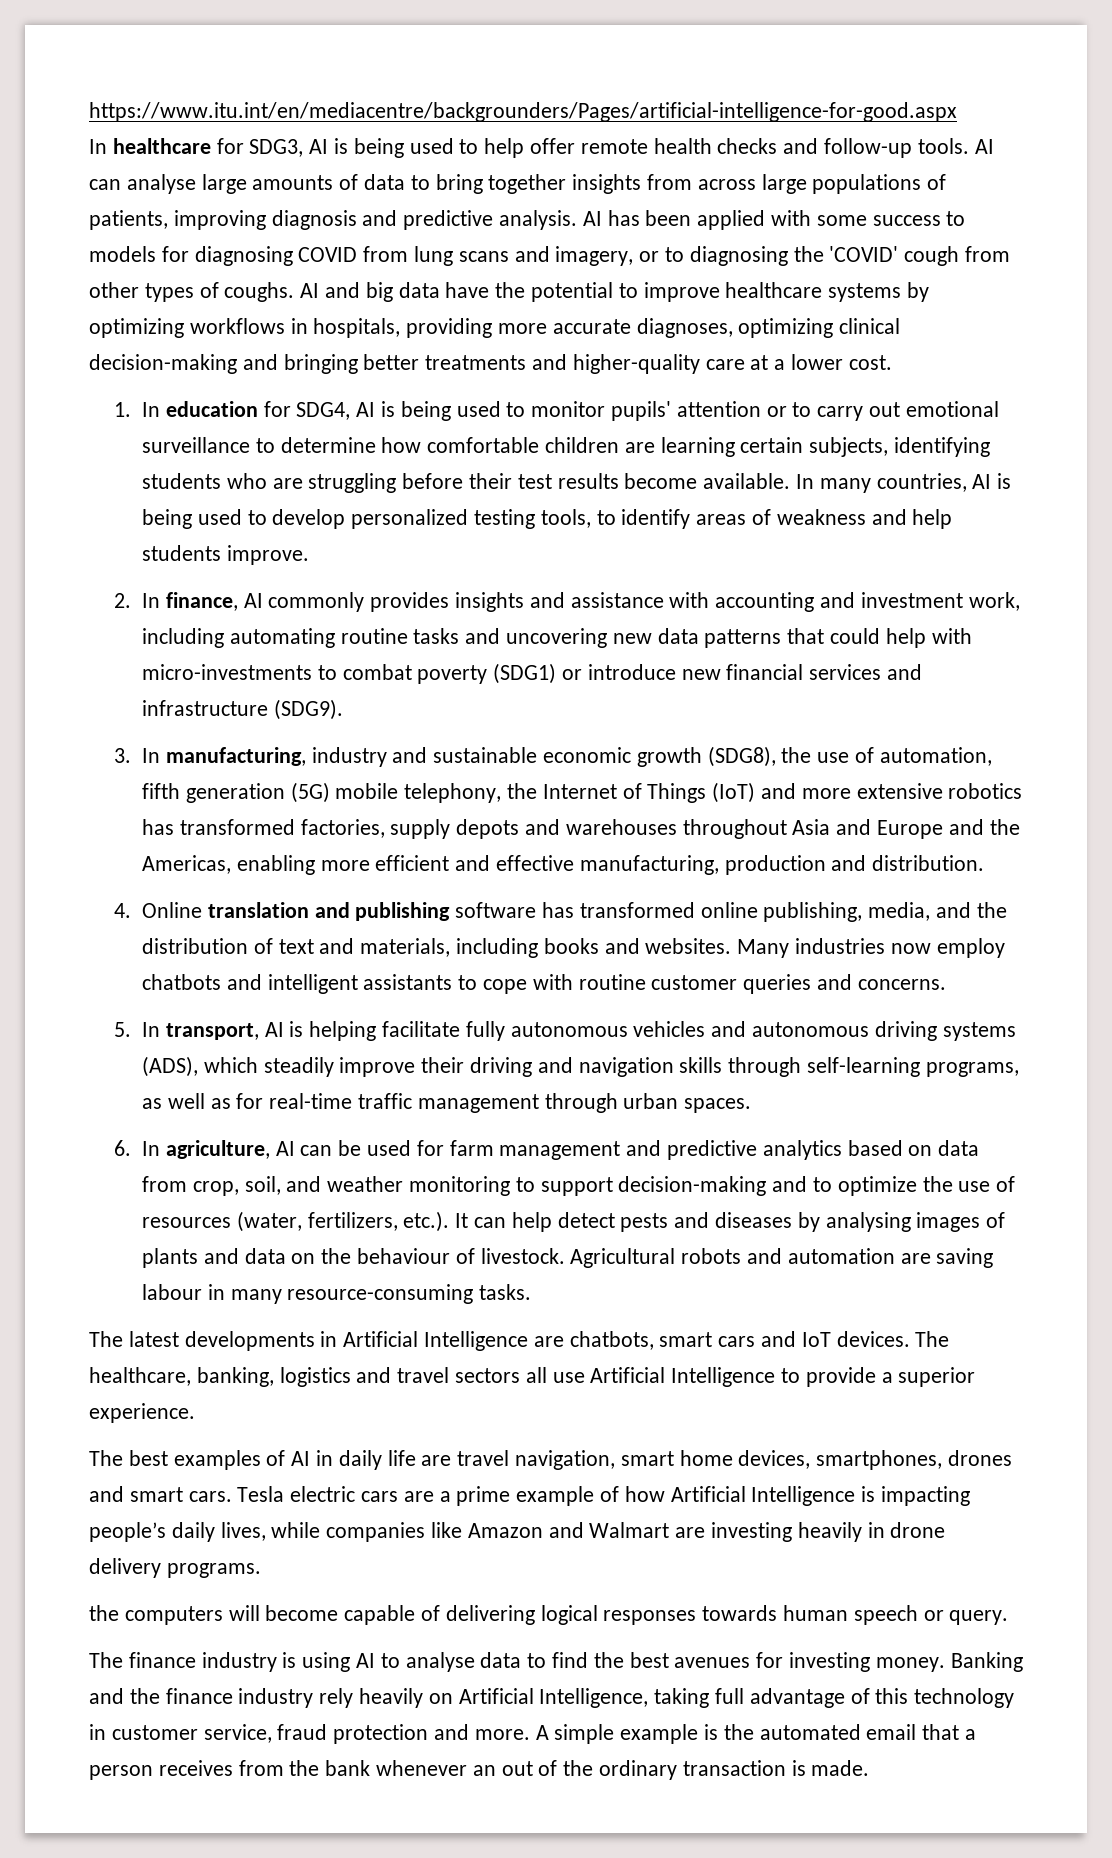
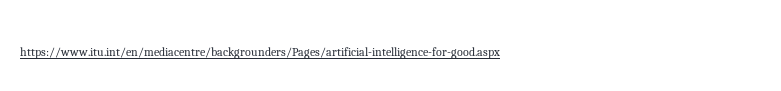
[89,138,994,158] [89,174,947,194] [89,210,966,230] [89,246,1011,266] [89,282,930,302] [89,318,901,338] [89,354,892,374] [114,401,999,421] [141,437,991,457] [141,473,1012,493] [141,509,953,529] [141,545,309,565] [114,592,1020,612] [141,628,972,648] [141,663,923,684] [141,699,343,720] [114,746,992,767] [141,782,1023,803] [141,819,1020,839] [141,855,985,875] [114,902,1007,922] [141,938,1005,958] [141,974,946,994] [114,1021,1016,1041] [141,1056,1019,1077] [141,1093,752,1113] [114,1140,980,1160] [141,1176,1016,1196] [141,1211,1006,1232] [141,1248,994,1268] [141,1284,532,1304] [89,1331,950,1351] [89,1367,976,1387] [89,1403,195,1423] [89,1450,1013,1470] [89,1486,971,1506] [89,1522,946,1542] [89,1558,261,1578] [89,1605,1009,1625] [89,1652,1023,1672] [89,1688,1015,1708] [89,1724,977,1744] [89,1760,870,1780] // In healthcare for SDG3, AI is being used to help offer remote health checks and follow-up tools. AI can analyse large amounts of data to bring together insights from across large populations of patients, improving diagnosis and predictive analysis. AI has been applied with some success to models for diagnosing COVID from lung scans and imagery, or to diagnosing the 'COVID' cough from other types of coughs. AI and big data have the potential to improve healthcare systems by optimizing workflows in hospitals, providing more accurate diagnoses, optimizing clinical decision-making and bringing better treatments and higher-quality care at a lower cost. // 1. In education for SDG4, AI is being used to monitor pupils' attention or to carry out emotional surveillance to determine how comfortable children are learning certain subjects, identifying students who are struggling before their test results become available. In many countries, AI is being used to develop personalized testing tools, to identify areas of weakness and help students improve. // 2. In finance, AI commonly provides insights and assistance with accounting and investment work, including automating routine tasks and uncovering new data patterns that could help with micro-investments to combat poverty (SDG1) or introduce new financial services and infrastructure (SDG9). // 3. In manufacturing, industry and sustainable economic growth (SDG8), the use of automation, fifth generation (5G) mobile telephony, the Internet of Things (IoT) and more extensive robotics has transformed factories, supply depots and warehouses throughout Asia and Europe and the Americas, enabling more efficient and effective manufacturing, production and distribution. // 4. Online translation and publishing software has transformed online publishing, media, and the distribution of text and materials, including books and websites. Many industries now employ chatbots and intelligent assistants to cope with routine customer queries and concerns. // 5. In transport, AI is helping facilitate fully autonomous vehicles and autonomous driving systems (ADS), which steadily improve their driving and navigation skills through self-learning programs, as well as for real-time traffic management through urban spaces. // 6. In agriculture, AI can be used for farm management and predictive analytics based on data from crop, soil, and weather monitoring to support decision-making and to optimize the use of resources (water, fertilizers, etc.). It can help detect pests and diseases by analysing images of plants and data on the behaviour of livestock. Agricultural robots and automation are saving labour in many resource-consuming tasks. // The latest developments in Artificial Intelligence are chatbots, smart cars and IoT devices. The healthcare, banking, logistics and travel sectors all use Artificial Intelligence to provide a superior experience. // The best examples of AI in daily life are travel navigation, smart home devices, smartphones, drones and smart cars. Tesla electric cars are a prime example of how Artificial Intelligence is impacting people’s daily lives, while companies like Amazon and Walmart are investing heavily in drone delivery programs. // the computers will become capable of delivering logical responses towards human speech or query. // The finance industry is using AI to analyse data to find the best avenues for investing money. Banking and the finance industry rely heavily on Artificial Intelligence, taking full advantage of this technology in customer service, fraud protection and more. A simple example is the automated email that a person receives from the bank whenever an out of the ordinary transaction is made. -> (500, 53) none

